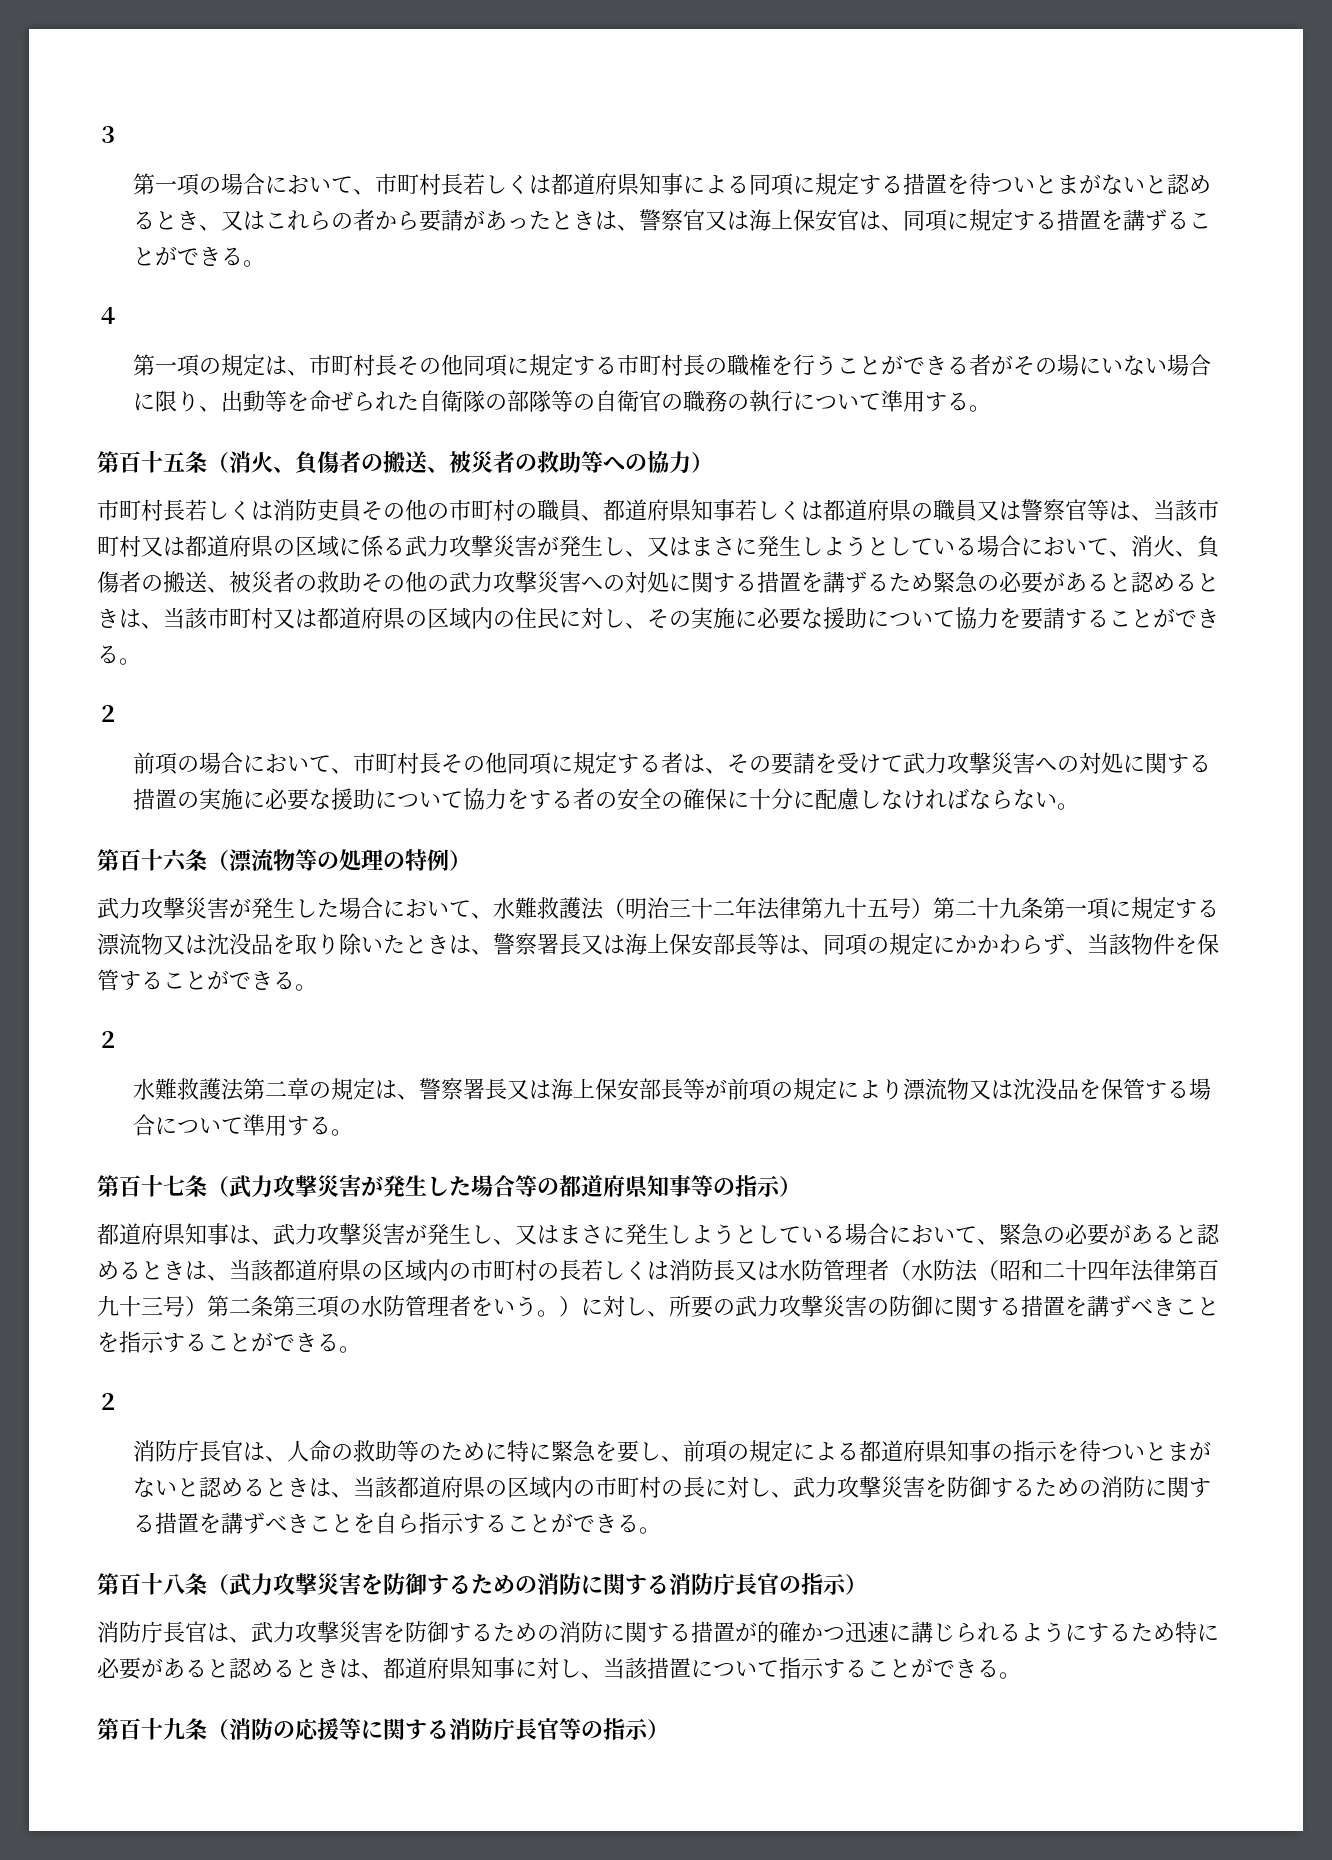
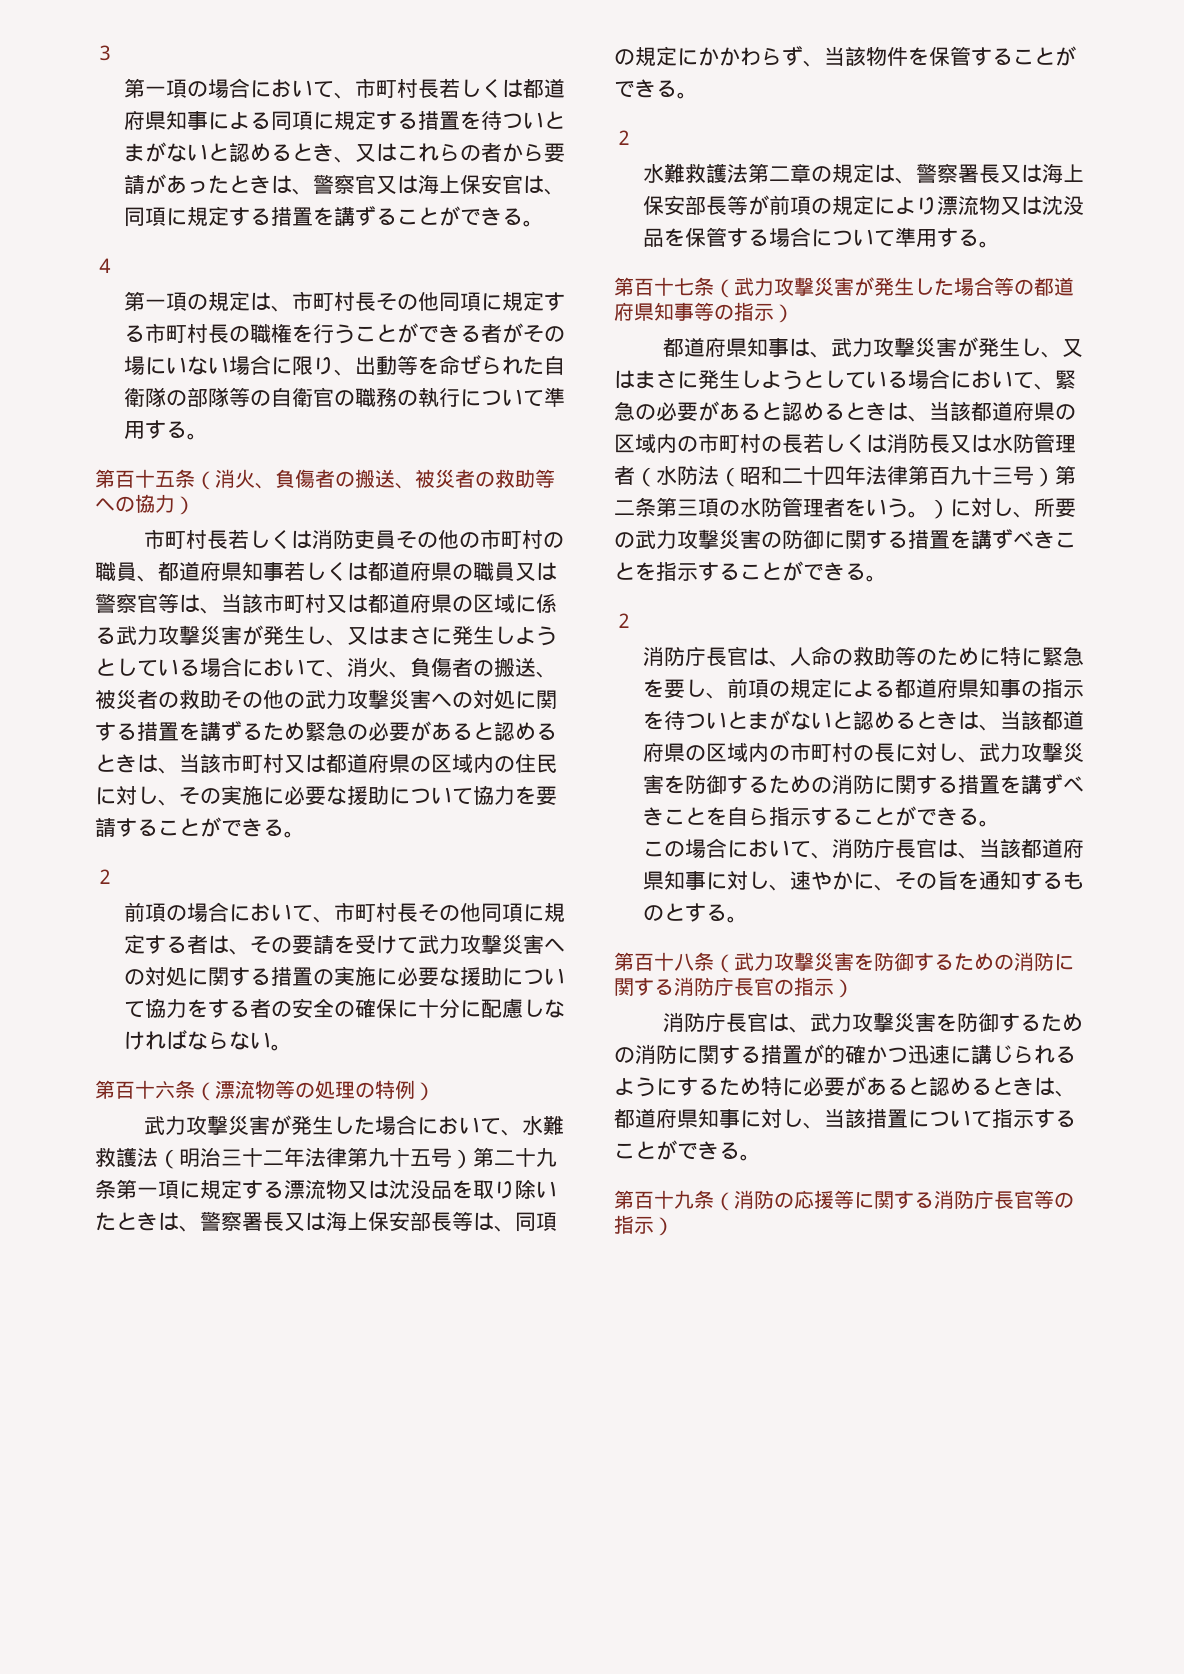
(662, 1530) none -> [642,838,1084,859] [642,870,1084,891] [642,903,748,923] // この場合において、消防庁長官は、当該都道府県知事に対し、速やかに、その旨を通知するものとする。

